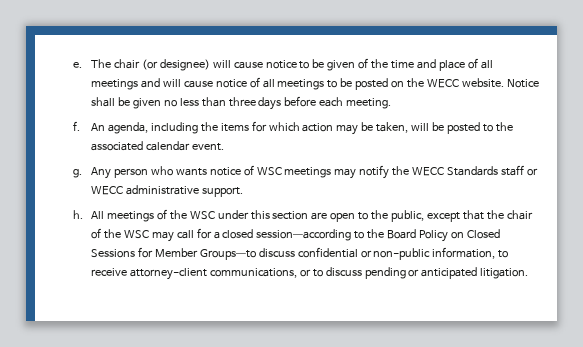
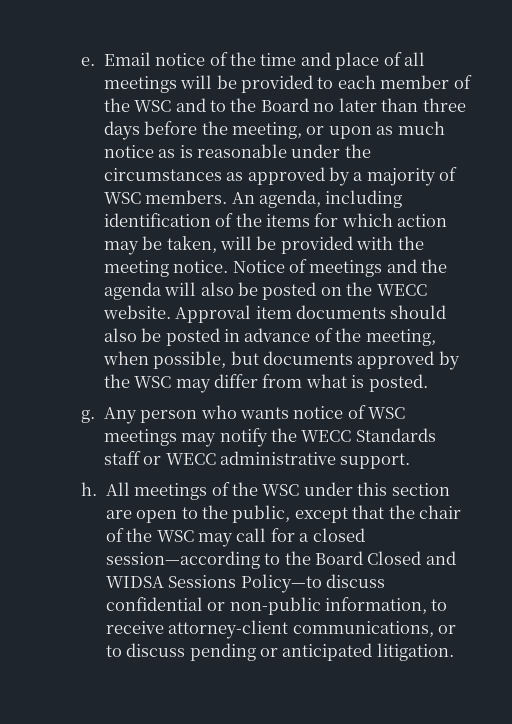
[90,59,356,71] The chair (or designee) will cause notice to be given -> [103,52,206,66] Email notice
[140,77,540,90] [90,96,392,110] [73,121,81,131] and will cause notice of all meetings to be posted on the WECC website. Notice shall be given no less than three days before each meeting. // f. -> [180,75,472,93] [103,98,466,112] [103,121,445,140] [103,144,371,158] [103,167,458,186] [103,190,228,204] will be provided to each member of the WSC and to the Board no later than three days before the meeting, or upon as much notice as is reasonable under the circumstances as approved by a majority of WSC members.
(198, 128) none -> [103,213,234,227] identification of
[447,122,514,134] [90,141,224,151] posted to the associated calendar event. -> [280,236,424,254] [103,259,448,277] [103,282,427,300] [102,305,447,323] [103,328,436,346] [102,351,460,370] [103,374,428,393] provided with the meeting notice. Notice of meetings and the agenda will also be posted on the WECC website. Approval item documents should also be posted in advance of the meeting, when possible, but documents approved by the WSC may differ from what is posted.
[419,229,501,242] [90,247,256,260] Policy on Closed Sessions for Member Groups—to -> [367,551,456,565] [105,574,322,593] Closed and WIDSA Sessions Policy—to

